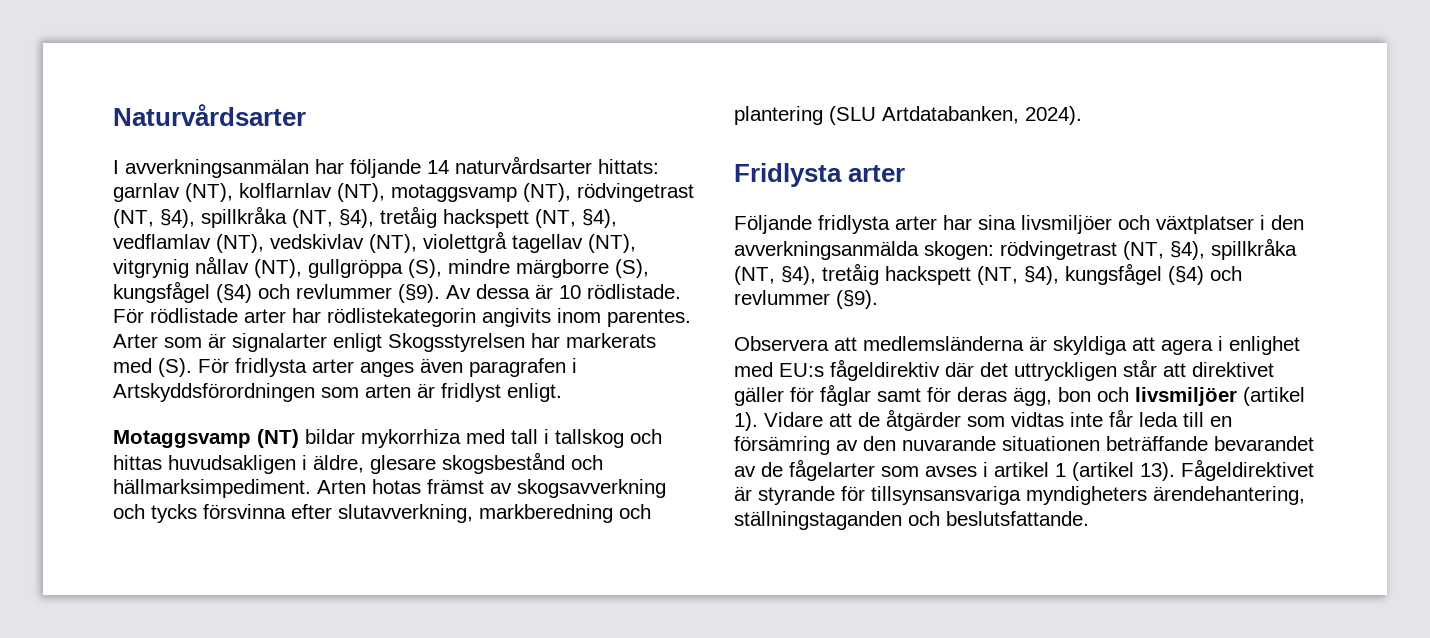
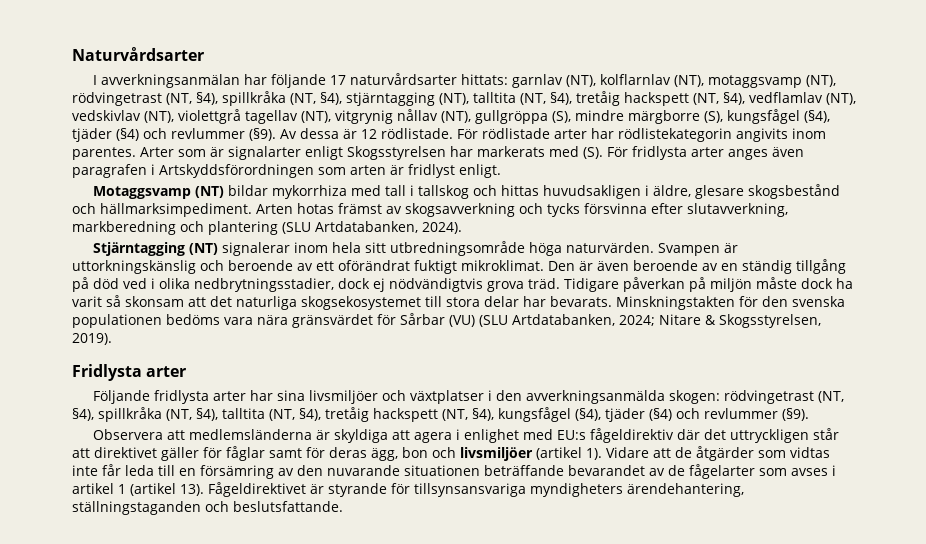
[427,160,449,174] 14 -> [330,75,347,85] 17
(374, 218) none -> [346,92,572,106] stjärntagging (NT), talltita (NT, §4),
(210, 292) none -> [804,110,830,123] [72,128,112,142] (§4), tjäder
[559,285,581,299] 10 -> [361,129,377,139] 12
(1082, 115) none -> [93,241,739,256] [72,259,846,274] [72,277,853,292] [72,295,845,310] [72,313,821,328] [72,333,112,345] // Stjärntagging (NT) signalerar inom hela sitt utbredningsområde höga naturvärden. Svampen är uttorkningskänslig och beroende av ett oförändrat fuktigt mikroklimat. Den är även beroende av en ständig tillgång på död ved i olika nedbrytningsstadier, dock ej nödvändigtvis grova träd. Tidigare påverkan på miljön måste dock ha varit så skonsam att det naturliga skogsekosystemet till stora delar har bevarats. Minskningstakten för den svenska populationen bedöms vara nära gränsvärdet för Sårbar (VU) (SLU Artdatabanken, 2024; Nitare & Skogsstyrelsen, 2019).
(816, 275) none -> [222,408,321,421] talltita (NT, §4),
(1162, 274) none -> [575,408,645,422] (§4), tjäder

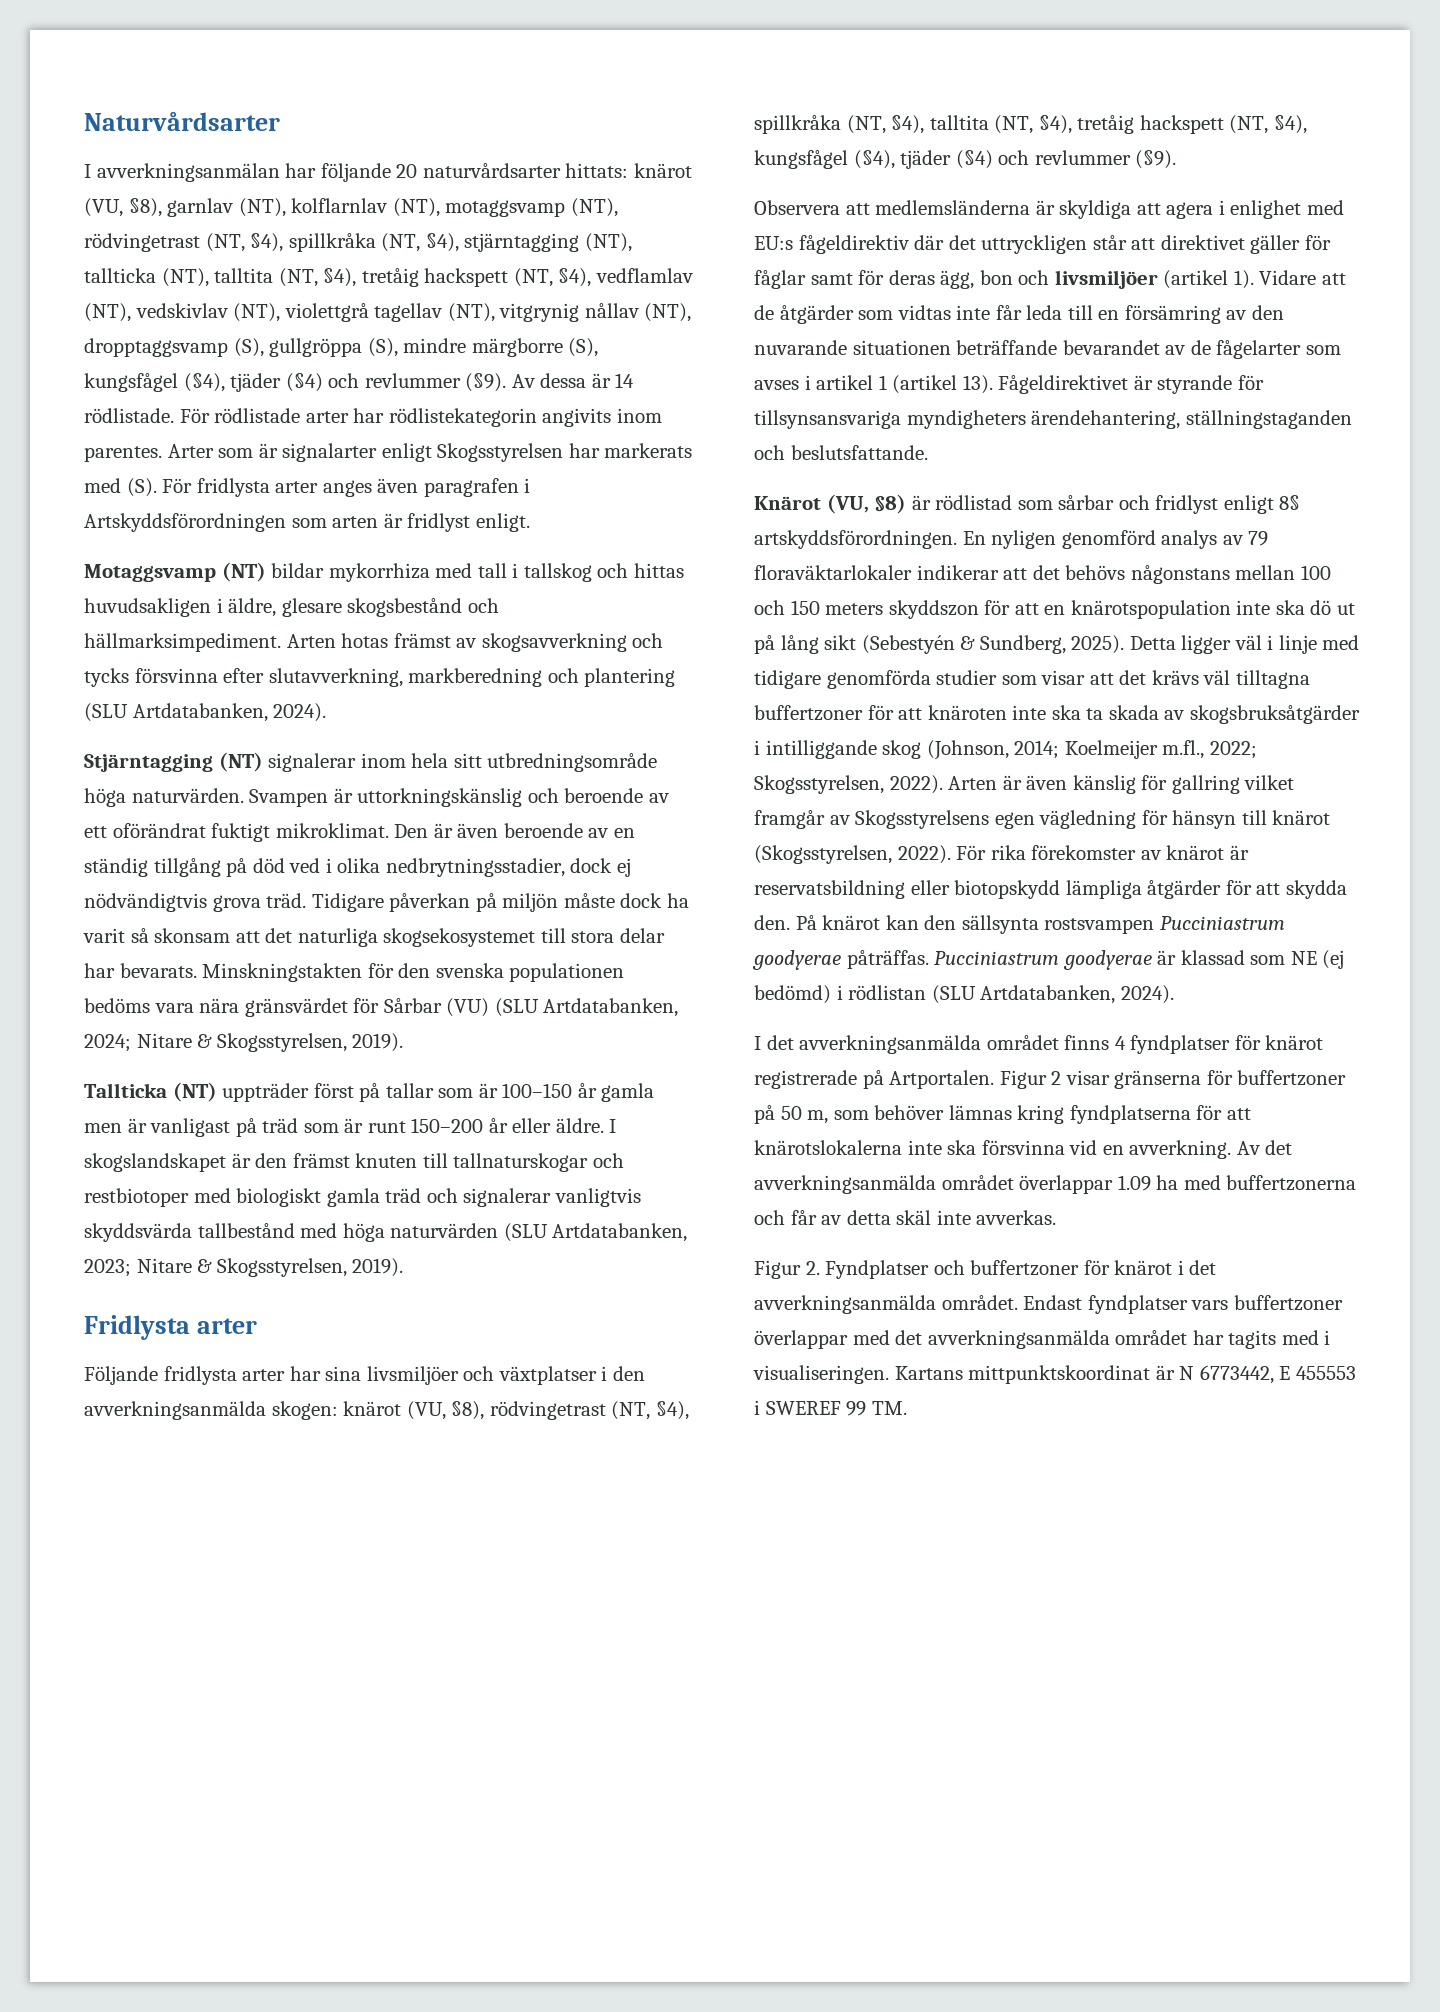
[330,75,347,85] 17 -> [396,164,418,178] 20
(509, 79) none -> [633,163,692,178] [84,198,162,217] knärot (VU, §8),
(469, 99) none -> [84,268,209,287] tallticka (NT),
(471, 117) none -> [84,338,264,357] dropptaggsvamp (S),
[361,129,377,139] 12 -> [615,373,635,388] 14
(112, 339) none -> [84,1082,655,1102] [84,1118,617,1137] [84,1153,624,1172] [84,1188,641,1207] [84,1223,688,1242] [84,1258,404,1277] // Tallticka (NT) uppträder först på tallar som är 100–150 år gamla men är vanligast på träd som är runt 150–200 år eller äldre. I skogslandskapet är den främst knuten till tallnaturskogar och restbiotoper med biologiskt gamla träd och signalerar vanligtvis skyddsvärda tallbestånd med höga naturvärden (SLU Artdatabanken, 2023; Nitare & Skogsstyrelsen, 2019).
(721, 397) none -> [343,1401,485,1420] knärot (VU, §8),
(343, 506) none -> [754,494,1301,514] [754,530,1269,549] [754,565,1331,584] [754,600,1355,619] [754,635,1360,654] [754,670,1310,689] [754,705,1360,724] [754,740,1257,760] [754,775,1295,794] [754,810,1331,829] [754,845,1249,864] [754,880,1347,899] [754,915,1285,934] [752,950,1345,970] [754,985,1174,1004] [754,1035,1324,1054] [754,1070,1347,1089] [754,1105,1251,1124] [754,1140,1293,1159] [754,1175,1357,1194] [754,1210,1057,1225] [754,1260,1217,1279] [754,1295,1343,1314] [754,1330,1331,1349] [753,1365,1356,1384] [754,1400,907,1416] // Knärot (VU, §8) är rödlistad som sårbar och fridlyst enligt 8§ artskyddsförordningen. En nyligen genomförd analys av 79 floraväktarlokaler indikerar att det behövs någonstans mellan 100 och 150 meters skyddszon för att en knärotspopulation inte ska dö ut på lång sikt (Sebestyén & Sundberg, 2025). Detta ligger väl i linje med tidigare genomförda studier som visar att det krävs väl tilltagna buffertzoner för att knäroten inte ska ta skada av skogsbruksåtgärder i intilliggande skog (Johnson, 2014; Koelmeijer m.fl., 2022; Skogsstyrelsen, 2022). Arten är även känslig för gallring vilket framgår av Skogsstyrelsens egen vägledning för hänsyn till knärot (Skogsstyrelsen, 2022). För rika förekomster av knärot är reservatsbildning eller biotopskydd lämpliga åtgärder för att skydda den. På knärot kan den sällsynta rostsvampen Pucciniastrum goodyerae påträffas. Pucciniastrum goodyerae är klassad som NE (ej bedömd) i rödlistan (SLU Artdatabanken, 2024). // I det avverkningsanmälda området finns 4 fyndplatser för knärot registrerade på Artportalen. Figur 2 visar gränserna för buffertzoner på 50 m, som behöver lämnas kring fyndplatserna för att knärotslokalerna inte ska försvinna vid en avverkning. Av det avverkningsanmälda området överlappar 1.09 ha med buffertzonerna och får av detta skäl inte avverkas. // Figur 2. Fyndplatser och buffertzoner för knärot i det avverkningsanmälda området. Endast fyndplatser vars buffertzoner överlappar med det avverkningsanmälda området har tagits med i visualiseringen. Kartans mittpunktskoordinat är N 6773442, E 455553 i SWEREF 99 TM.

